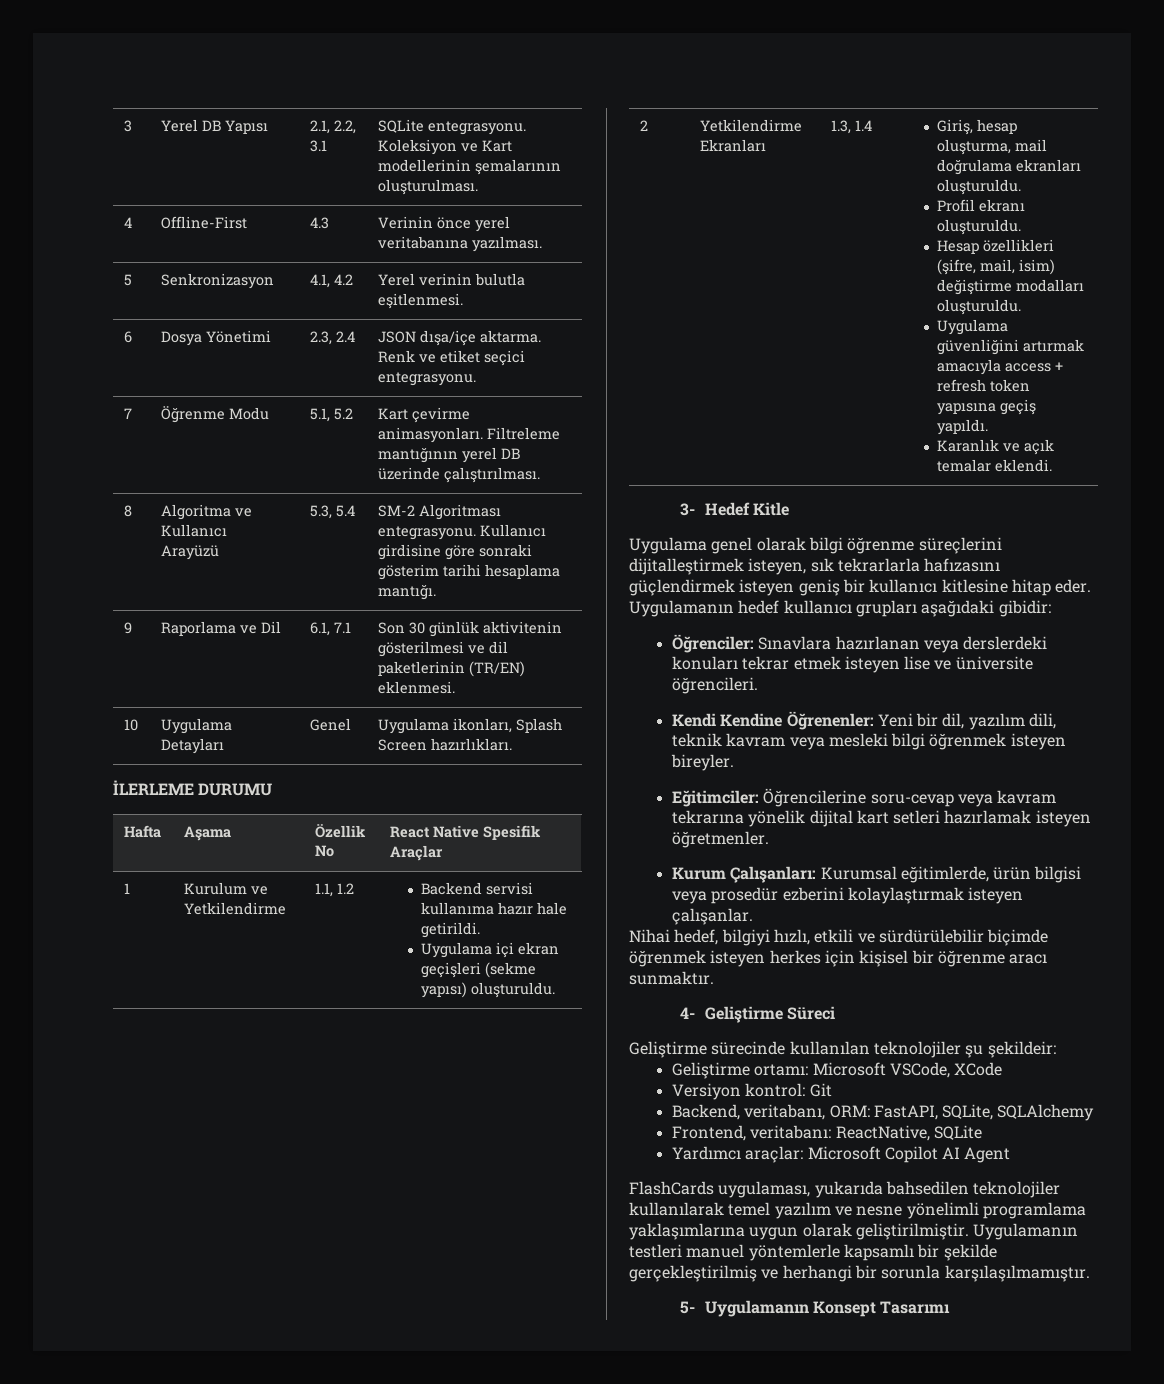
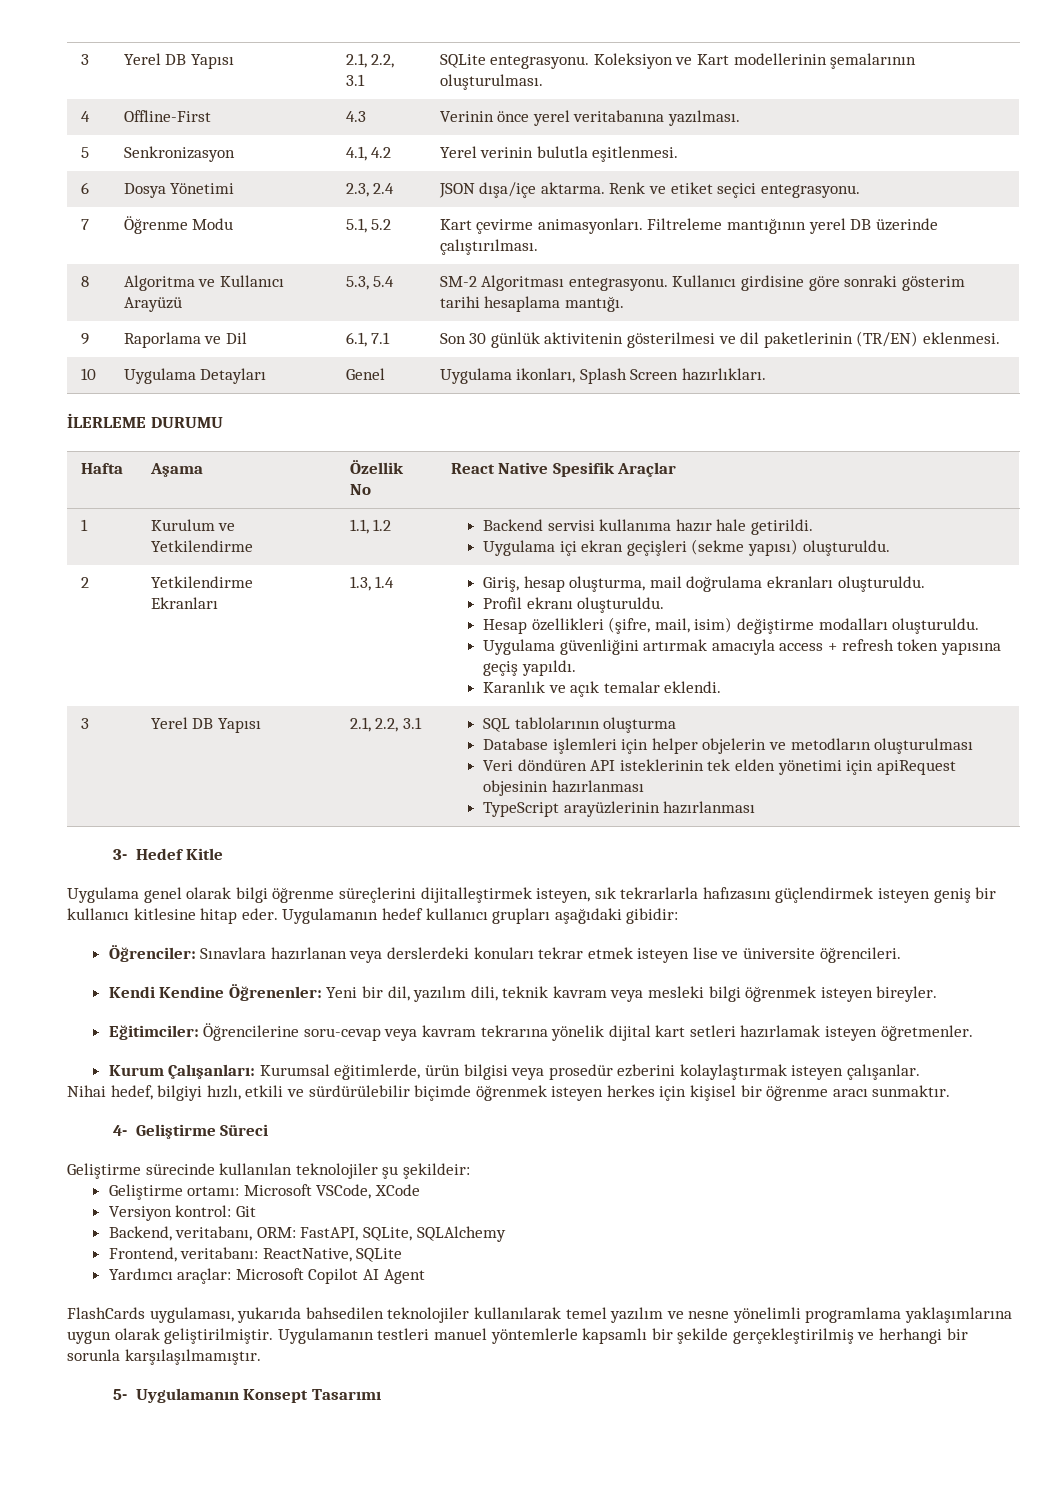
(1053, 465) none -> [80,718,89,729] [150,717,261,733] [349,717,422,732] [482,717,677,733] [482,738,974,754] [482,759,956,775] [482,780,644,796] [482,801,756,817] // 3 | Yerel DB Yapısı | 2.1, 2.2, 3.1 | SQL tablolarının oluşturma // Database işlemleri için helper objelerin ve metodların oluşturulması // Veri döndüren API isteklerinin tek elden yönetimi için apiRequest objesinin hazırlanması // TypeScript arayüzlerinin hazırlanması

